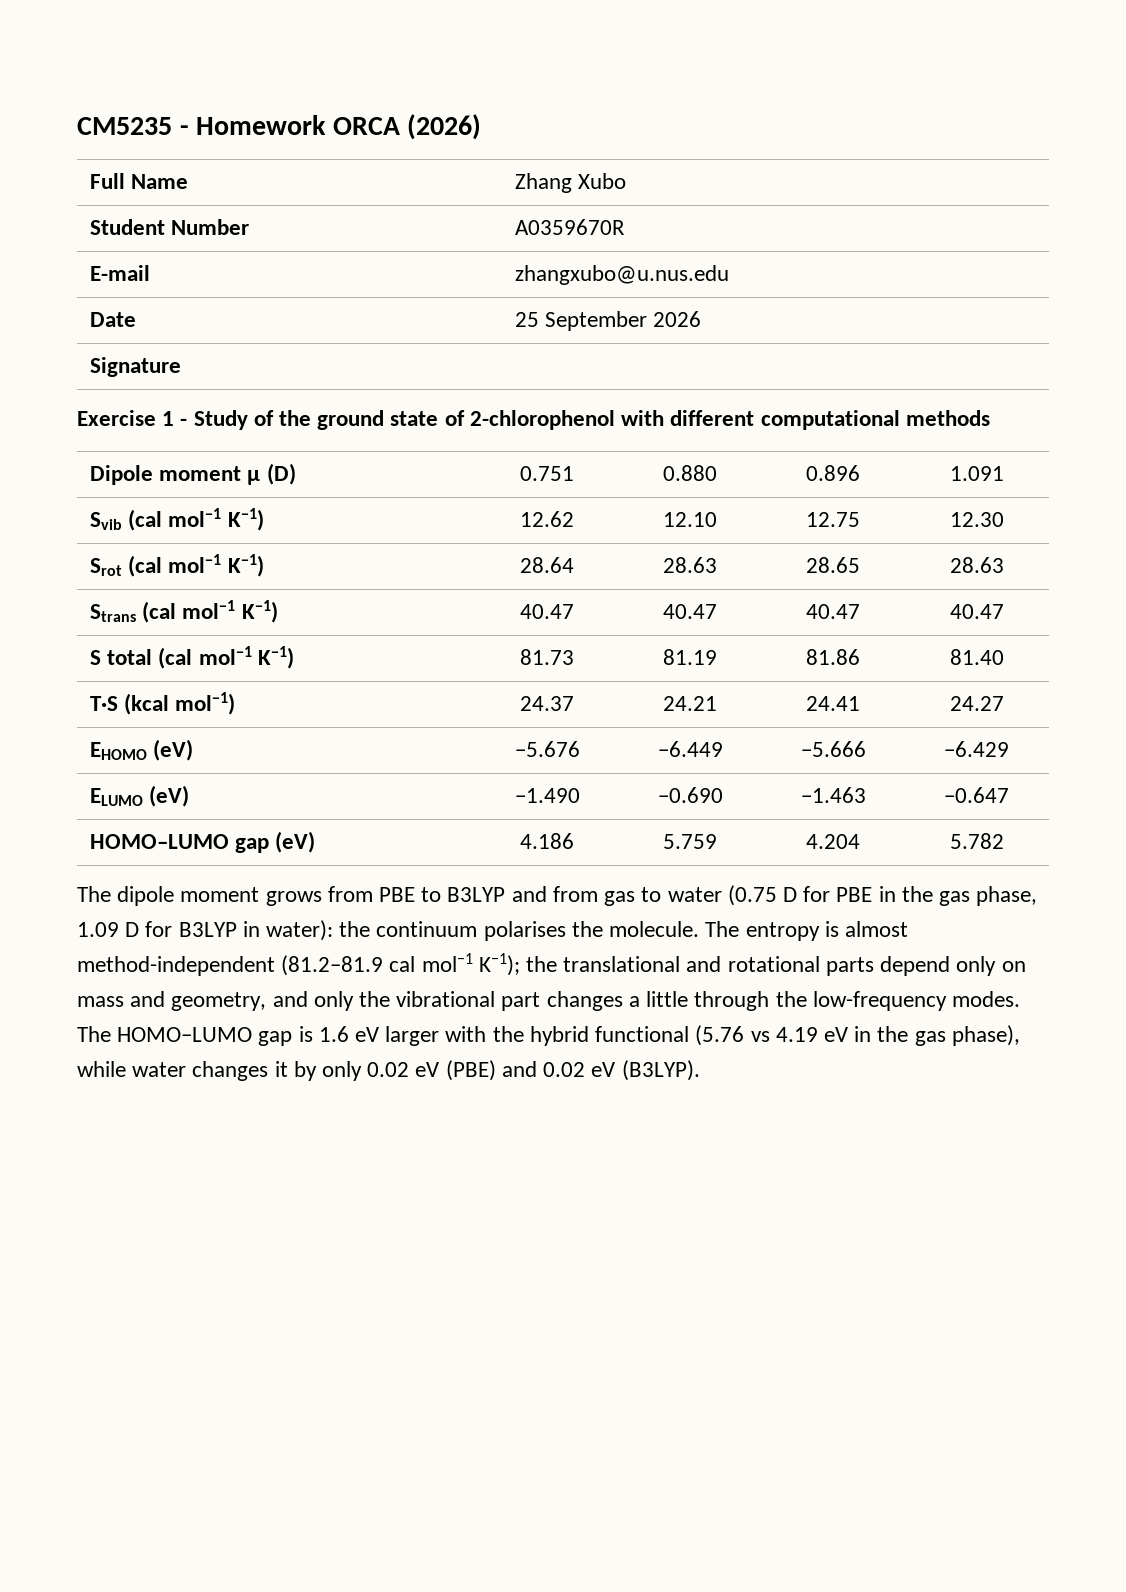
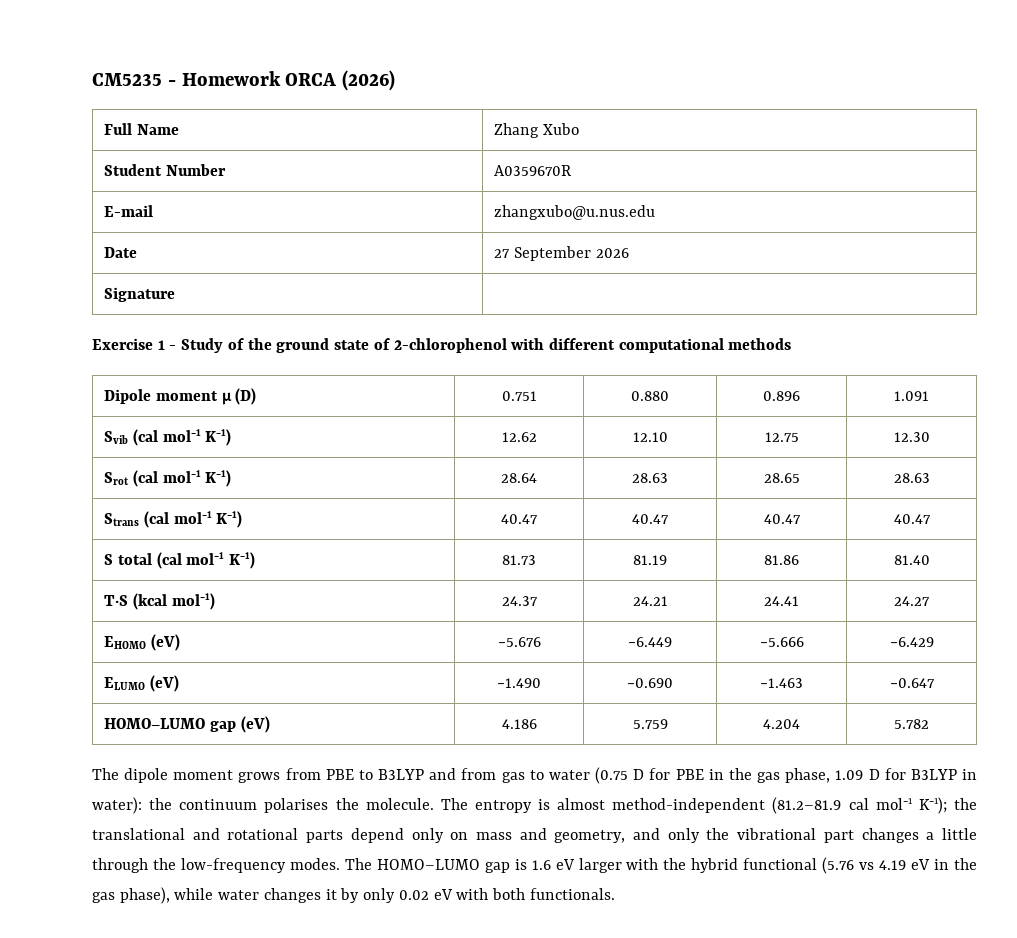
[514,312,539,327] 25 -> [494,249,511,258] 27
[445,1060,700,1081] (PBE) and 0.02 eV (B3LYP). -> [456,888,615,900] with both functionals.

